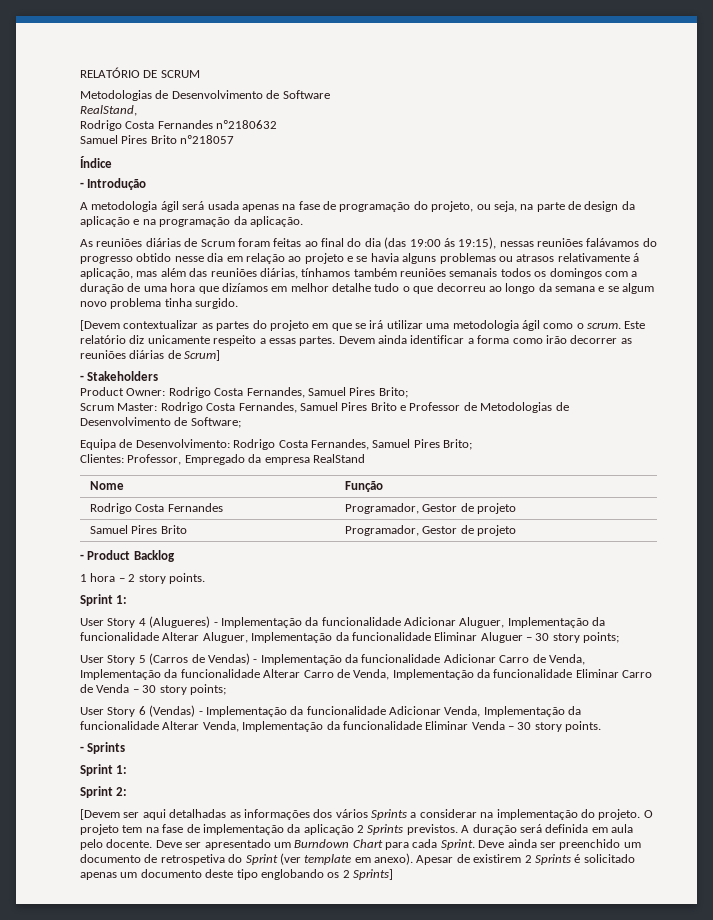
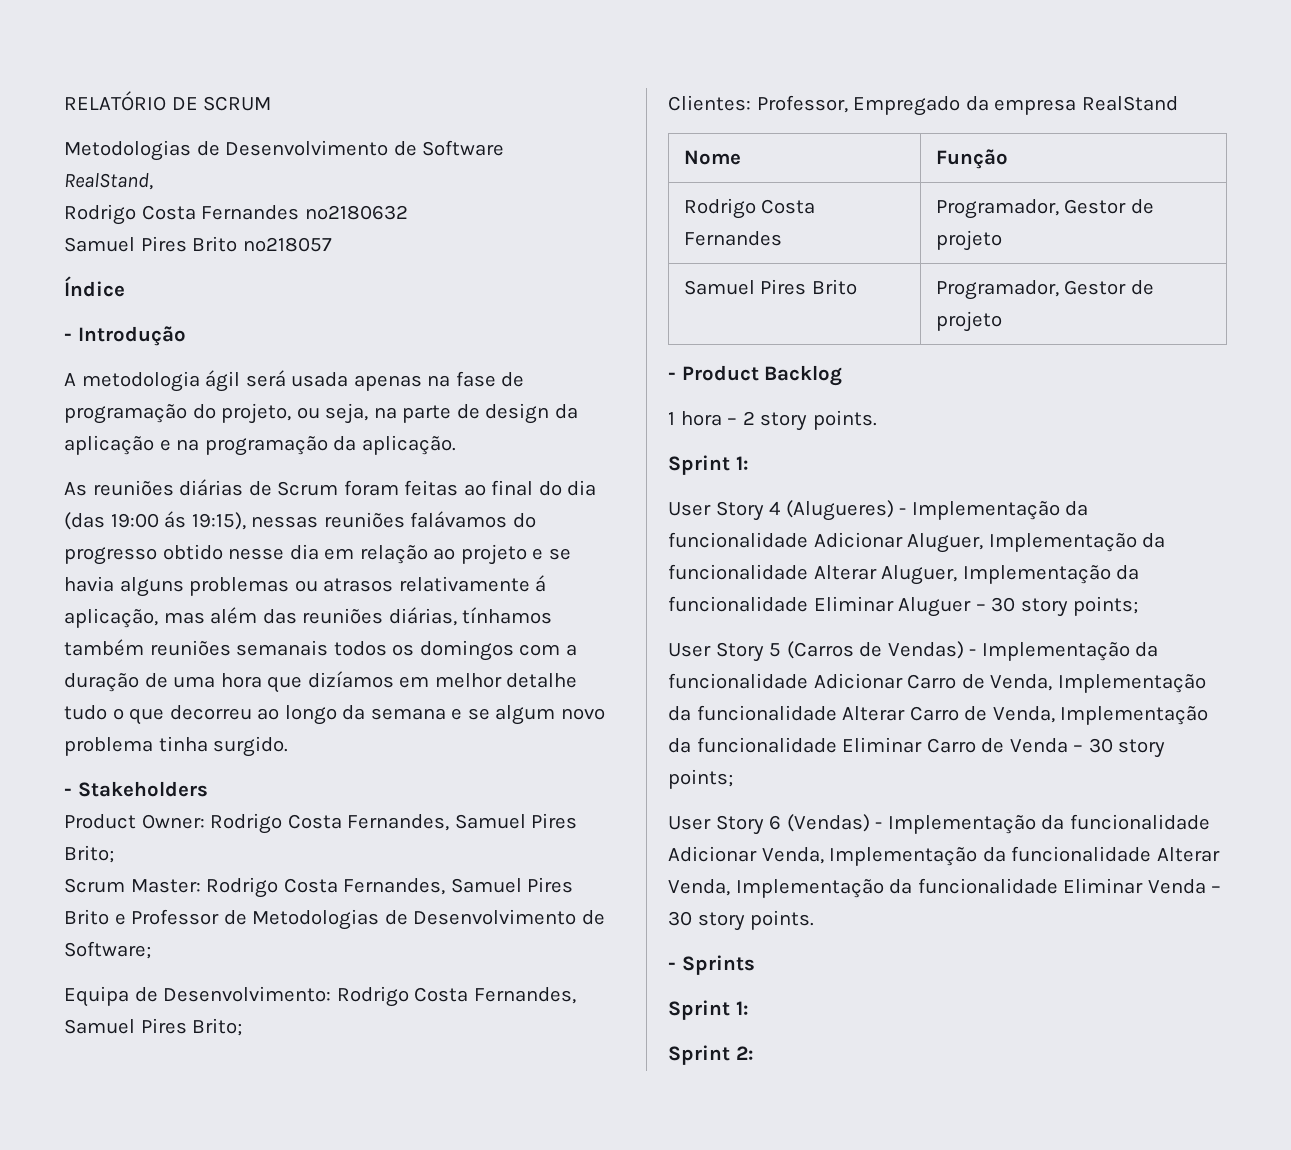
[80,320,646,331] [80,335,632,346] [80,350,221,361] // [Devem contextualizar as partes do projeto em que se irá utilizar uma metodologia ágil como o scrum. Este relatório diz unicamente respeito a essas partes. Devem ainda identificar a forma como irão decorrer as reuniões diárias de Scrum] -> (289, 746) none
[80,809,653,820] [80,824,633,835] [80,839,641,850] [80,853,635,865] [80,869,393,880] // [Devem ser aqui detalhadas as informações dos vários Sprints a considerar na implementação do projeto. O projeto tem na fase de implementação da aplicação 2 Sprints previstos. A duração será definida em aula pelo docente. Deve ser apresentado um Burndown Chart para cada Sprint. Deve ainda ser preenchido um documento de retrospetiva do Sprint (ver template em anexo). Apesar de existirem 2 Sprints é solicitado apenas um documento deste tipo englobando os 2 Sprints] -> (754, 1053) none

